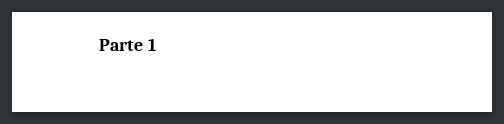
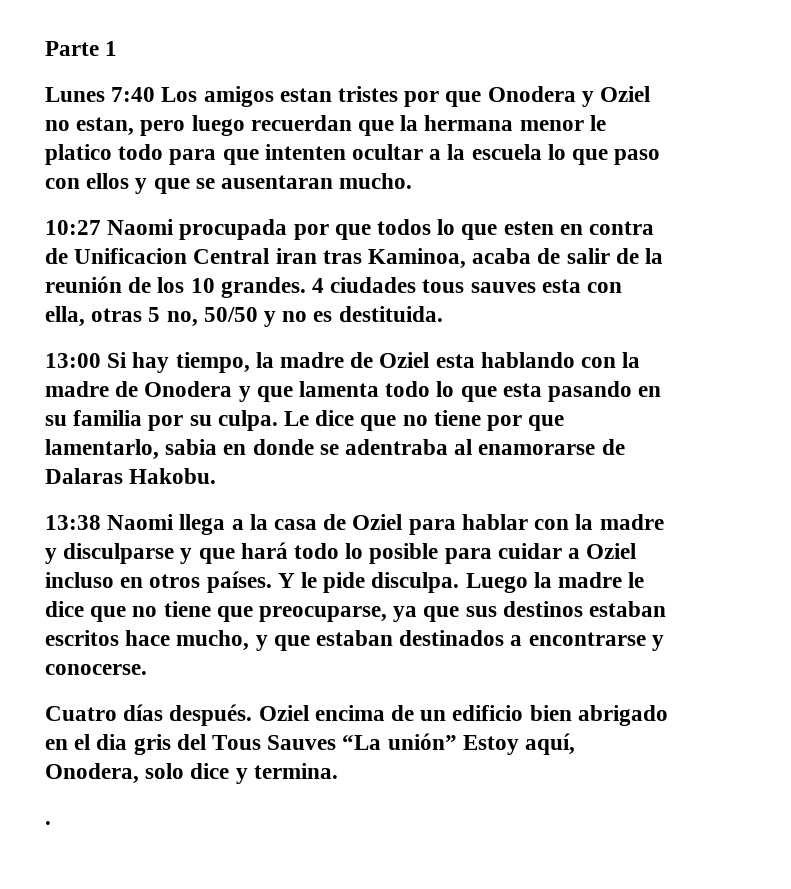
(156, 44) none -> [45,86,651,107] [45,115,606,136] [45,144,661,165] [45,173,413,194] [45,219,655,240] [45,248,664,269] [45,276,623,298] [45,306,443,327] [45,352,641,373] [45,381,662,402] [45,410,565,431] [45,439,625,460] [45,468,217,484] [45,514,664,535] [45,542,637,564] [45,571,645,593] [45,601,667,622] [45,630,664,651] [45,664,147,675] [45,704,668,726] [45,733,576,755] [45,763,338,784] [45,821,51,825] // Lunes 7:40 Los amigos estan tristes por que Onodera y Oziel no estan, pero luego recuerdan que la hermana menor le platico todo para que intenten ocultar a la escuela lo que paso con ellos y que se ausentaran mucho. // 10:27 Naomi procupada por que todos lo que esten en contra de Unificacion Central iran tras Kaminoa, acaba de salir de la reunión de los 10 grandes. 4 ciudades tous sauves esta con ella, otras 5 no, 50/50 y no es destituida. // 13:00 Si hay tiempo, la madre de Oziel esta hablando con la madre de Onodera y que lamenta todo lo que esta pasando en su familia por su culpa. Le dice que no tiene por que lamentarlo, sabia en donde se adentraba al enamorarse de Dalaras Hakobu. // 13:38 Naomi llega a la casa de Oziel para hablar con la madre y disculparse y que hará todo lo posible para cuidar a Oziel incluso en otros países. Y le pide disculpa. Luego la madre le dice que no tiene que preocuparse, ya que sus destinos estaban escritos hace mucho, y que estaban destinados a encontrarse y conocerse. // Cuatro días después. Oziel encima de un edificio bien abrigado en el dia gris del Tous Sauves “La unión” Estoy aquí, Onodera, solo dice y termina. // .

